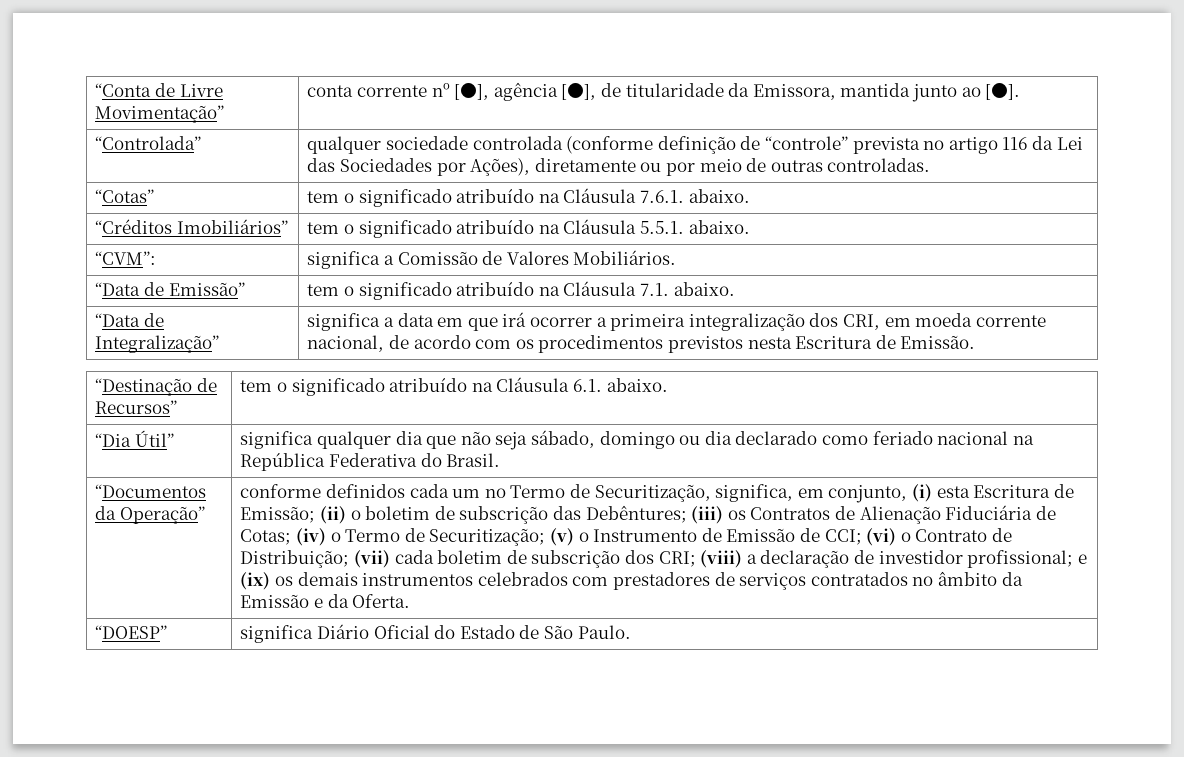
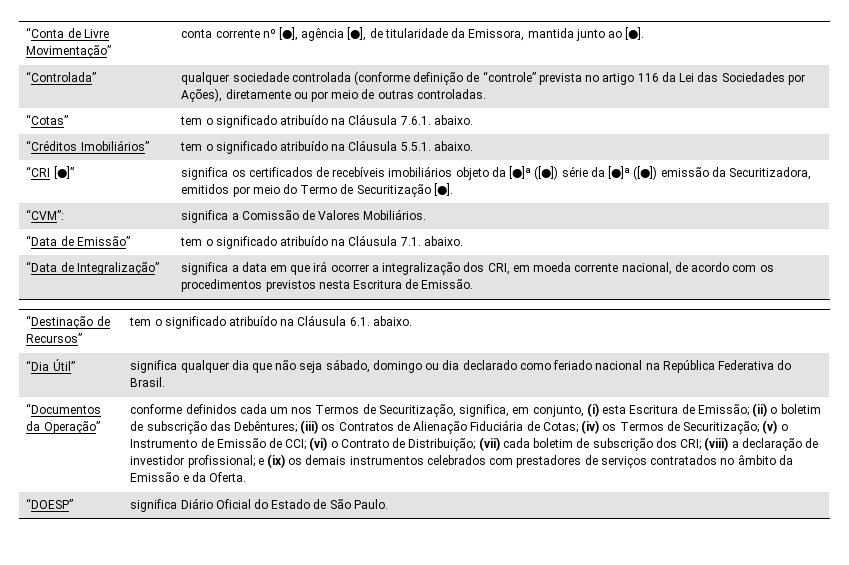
(750, 227) none -> [26,166,74,179] [181,166,812,180] [181,183,453,197] // “CRI [●]” | significa os certificados de recebíveis imobiliários objeto da [●]ª ([●]) série da [●]ª ([●]) emissão da Securitizadora, emitidos por meio do Termo de Securitização [●].
[610,314,686,331] primeira -> (379, 268) none
[484,485,566,498] no Termo -> [291,405,360,414] nos Termos
[330,529,401,542] o Termo -> [602,422,664,431] os Termos

